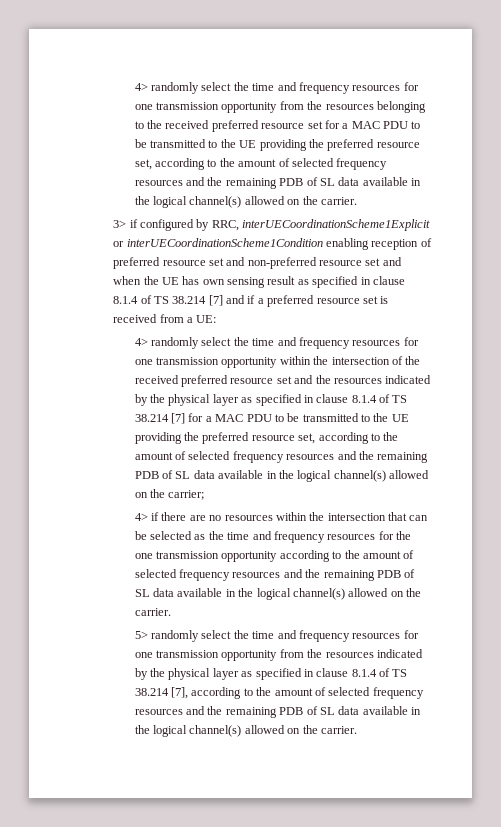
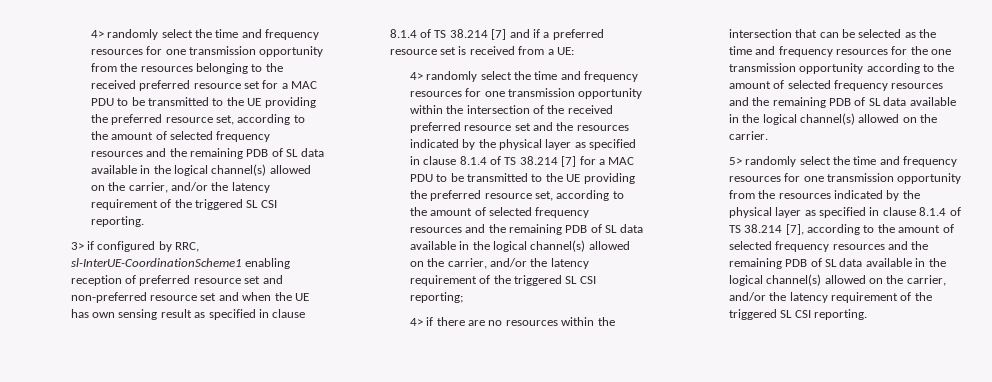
[320,197,357,205] carrier. -> [128,182,270,193] [90,199,277,210] [90,216,144,227] carrier, and/or the latency requirement of the triggered SL CSI reporting.
[242,219,431,231] [113,238,323,247] interUECoordinationScheme1Explicit or interUECoordinationScheme1Condition -> [70,258,242,267] sl-InterUE-CoordinationScheme1
[168,490,205,500] carrier; -> [447,258,589,269] [409,275,596,286] [409,292,463,303] carrier, and/or the latency requirement of the triggered SL CSI reporting;
[320,726,357,734] carrier. -> [906,275,946,286] [728,292,932,303] [728,309,868,320] carrier, and/or the latency requirement of the triggered SL CSI reporting.

